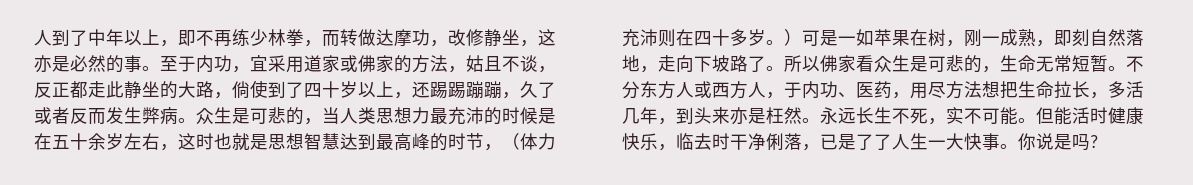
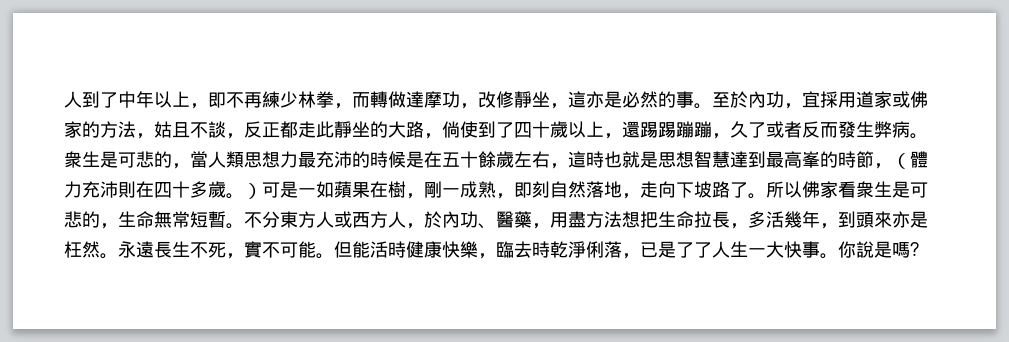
[232,29,250,46] 练 -> [262,91,280,108] 練
[340,29,394,46] 转做达 -> [370,91,424,108] 轉做達
[484,29,556,47] 静坐，这 -> [514,91,586,109] 靜坐，這
[178,55,286,73] 于内功，宜采 -> [730,91,838,109] 於內功，宜採
[520,55,538,72] 谈 -> [208,121,226,138] 談
[124,81,142,98] 静 -> [334,121,352,138] 靜
[340,81,430,99] 岁以上，还 -> [550,121,640,139] 歲以上，還
[106,107,124,124] 发 -> [838,121,856,138] 發
[196,107,376,125] 众生是可悲的，当人类 -> [64,151,244,169] 衆生是可悲的，當人類
[502,107,520,124] 时 -> [370,151,388,168] 時
[88,133,556,151] [622,29,676,47] 余岁左右，这时也就是思想智慧达到最高峰的时节，（体力充沛则 -> [478,151,928,169] [64,181,136,198] 餘歲左右，這時也就是思想智慧達到最高峯的時節，（體力充沛則
[748,29,766,46] 岁 -> [208,181,226,198] 歲
[874,29,982,47] 苹果在树，刚 -> [334,181,442,199] 蘋果在樹，剛
[874,55,892,72] 众 -> [856,181,874,198] 衆
[1036,55,1144,72] [622,81,1144,99] [622,107,730,125] 无常短暂。不分东方人或西方人，于内功、医药，用尽方法想把生命拉长，多活几年，到头来 -> [154,211,892,229] 無常短暫。不分東方人或西方人，於內功、醫藥，用盡方法想把生命拉長，多活幾年，到頭來
[838,107,874,124] 远长 -> [136,241,172,258] 遠長
[946,107,964,124] 实 -> [244,241,262,258] 實
[1090,107,1144,125] [622,133,766,151] 时健康快乐，临去时干净 -> [388,241,586,259] 時健康快樂，臨去時乾淨
[1036,133,1090,151] 说是吗 -> [856,241,910,258] 說是嗎

